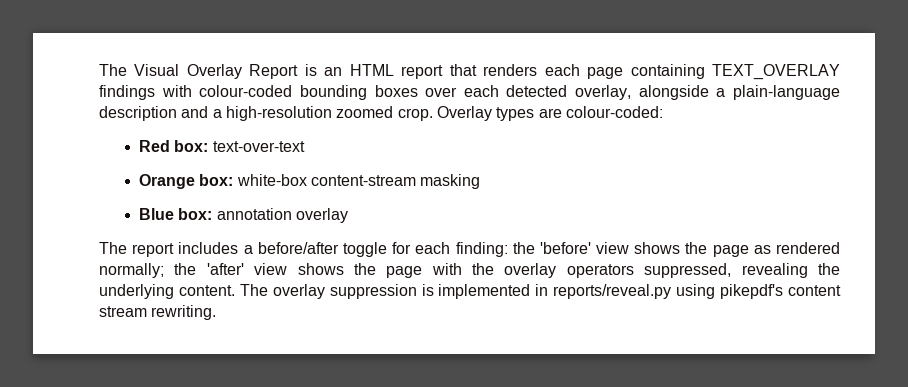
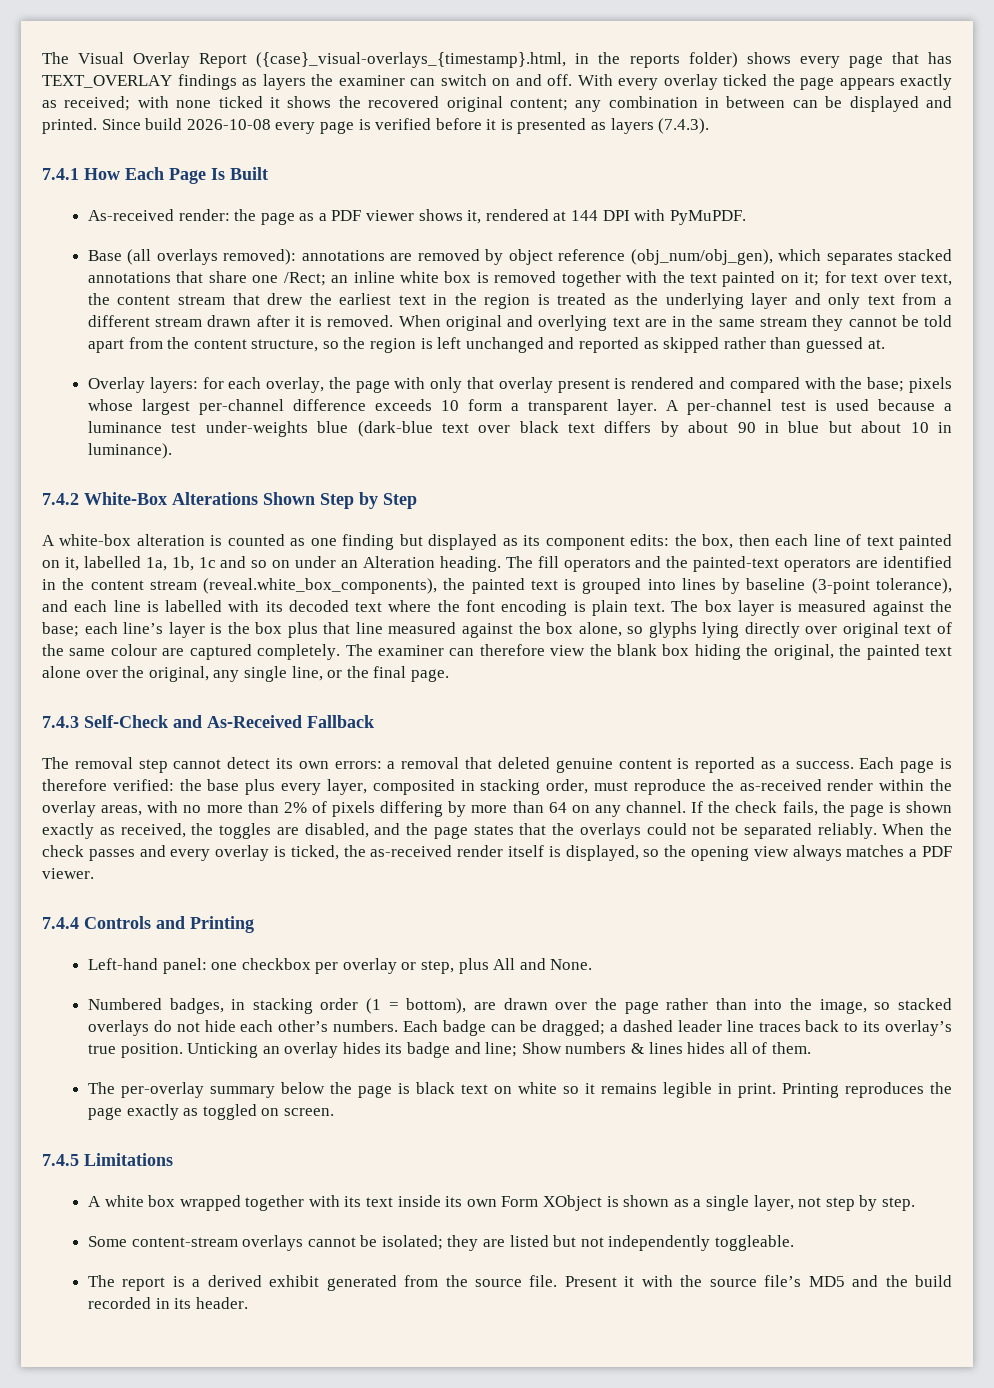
[304,64,840,80] [99,85,840,100] [99,106,663,121] [138,140,305,152] [138,174,481,189] [138,208,348,223] [99,242,840,257] [99,263,840,278] [99,284,841,299] [99,305,217,320] is an HTML report that renders each page containing TEXT_OVERLAY findings with colour-coded bounding boxes over each detected overlay, alongside a plain-language description and a high-resolution zoomed crop. Overlay types are colour-coded: // Red box: text-over-text // Orange box: white-box content-stream masking // Blue box: annotation overlay // The report includes a before/after toggle for each finding: the 'before' view shows the page as rendered normally; the 'after' view shows the page with the overlay operators suppressed, revealing the underlying content. The overlay suppression is implemented in reports/reveal.py using pikepdf's content stream rewriting. -> [256,52,953,68] [42,74,952,90] [42,96,953,112] [42,118,710,134] [42,167,268,184] [87,209,746,225] [87,249,952,265] [87,271,953,287] [87,293,953,309] [87,315,952,331] [87,337,885,353] [87,377,953,393] [87,399,953,415] [87,421,952,437] [87,443,172,459] [42,492,417,509] [42,534,953,550] [42,556,953,572] [42,578,952,594] [42,600,952,616] [42,622,952,638] [42,644,953,660] [42,666,449,682] [42,715,374,728] [42,757,953,773] [42,779,953,795] [42,801,952,817] [42,823,952,839] [42,845,952,861] [42,868,94,879] [42,916,254,933] [87,958,593,974] [87,998,952,1014] [87,1020,953,1036] [87,1042,811,1058] [87,1082,953,1098] [87,1104,334,1120] [42,1153,173,1166] [87,1195,915,1211] [87,1235,795,1251] [87,1275,953,1291] [87,1297,248,1309] ({case}_visual-overlays_{timestamp}.html, in the reports folder) shows every page that has TEXT_OVERLAY findings as layers the examiner can switch on and off. With every overlay ticked the page appears exactly as received; with none ticked it shows the recovered original content; any combination in between can be displayed and printed. Since build 2026-10-08 every page is verified before it is presented as layers (7.4.3). // 7.4.1 How Each Page Is Built // As-received render: the page as a PDF viewer shows it, rendered at 144 DPI with PyMuPDF. // Base (all overlays removed): annotations are removed by object reference (obj_num/obj_gen), which separates stacked annotations that share one /Rect; an inline white box is removed together with the text painted on it; for text over text, the content stream that drew the earliest text in the region is treated as the underlying layer and only text from a different stream drawn after it is removed. When original and overlying text are in the same stream they cannot be told apart from the content structure, so the region is left unchanged and reported as skipped rather than guessed at. // Overlay layers: for each overlay, the page with only that overlay present is rendered and compared with the base; pixels whose largest per-channel difference exceeds 10 form a transparent layer. A per-channel test is used because a luminance test under-weights blue (dark-blue text over black text differs by about 90 in blue but about 10 in luminance). // 7.4.2 White-Box Alterations Shown Step by Step // A white-box alteration is counted as one finding but displayed as its component edits: the box, then each line of text painted on it, labelled 1a, 1b, 1c and so on under an Alteration heading. The fill operators and the painted-text operators are identified in the content stream (reveal.white_box_components), the painted text is grouped into lines by baseline (3-point tolerance), and each line is labelled with its decoded text where the font encoding is plain text. The box layer is measured against the base; each line’s layer is the box plus that line measured against the box alone, so glyphs lying directly over original text of the same colour are captured completely. The examiner can therefore view the blank box hiding the original, the painted text alone over the original, any single line, or the final page. // 7.4.3 Self-Check and As-Received Fallback // The removal step cannot detect its own errors: a removal that deleted genuine content is reported as a success. Each page is therefore verified: the base plus every layer, composited in stacking order, must reproduce the as-received render within the overlay areas, with no more than 2% of pixels differing by more than 64 on any channel. If the check fails, the page is shown exactly as received, the toggles are disabled, and the page states that the overlays could not be separated reliably. When the check passes and every overlay is ticked, the as-received render itself is displayed, so the opening view always matches a PDF viewer. // 7.4.4 Controls and Printing // Left-hand panel: one checkbox per overlay or step, plus All and None. // Numbered badges, in stacking order (1 = bottom), are drawn over the page rather than into the image, so stacked overlays do not hide each other’s numbers. Each badge can be dragged; a dashed leader line traces back to its overlay’s true position. Unticking an overlay hides its badge and line; Show numbers & lines hides all of them. // The per-overlay summary below the page is black text on white so it remains legible in print. Printing reproduces the page exactly as toggled on screen. // 7.4.5 Limitations // A white box wrapped together with its text inside its own Form XObject is shown as a single layer, not step by step. // Some content-stream overlays cannot be isolated; they are listed but not independently toggleable. // The report is a derived exhibit generated from the source file. Present it with the source file’s MD5 and the build recorded in its header.

